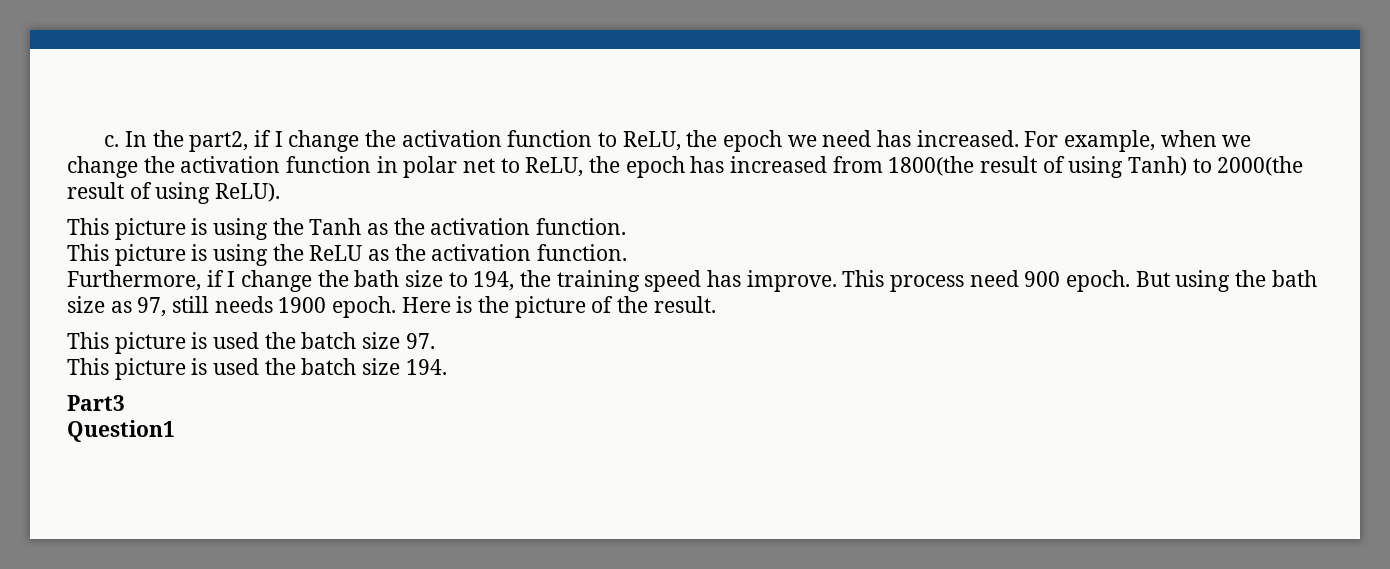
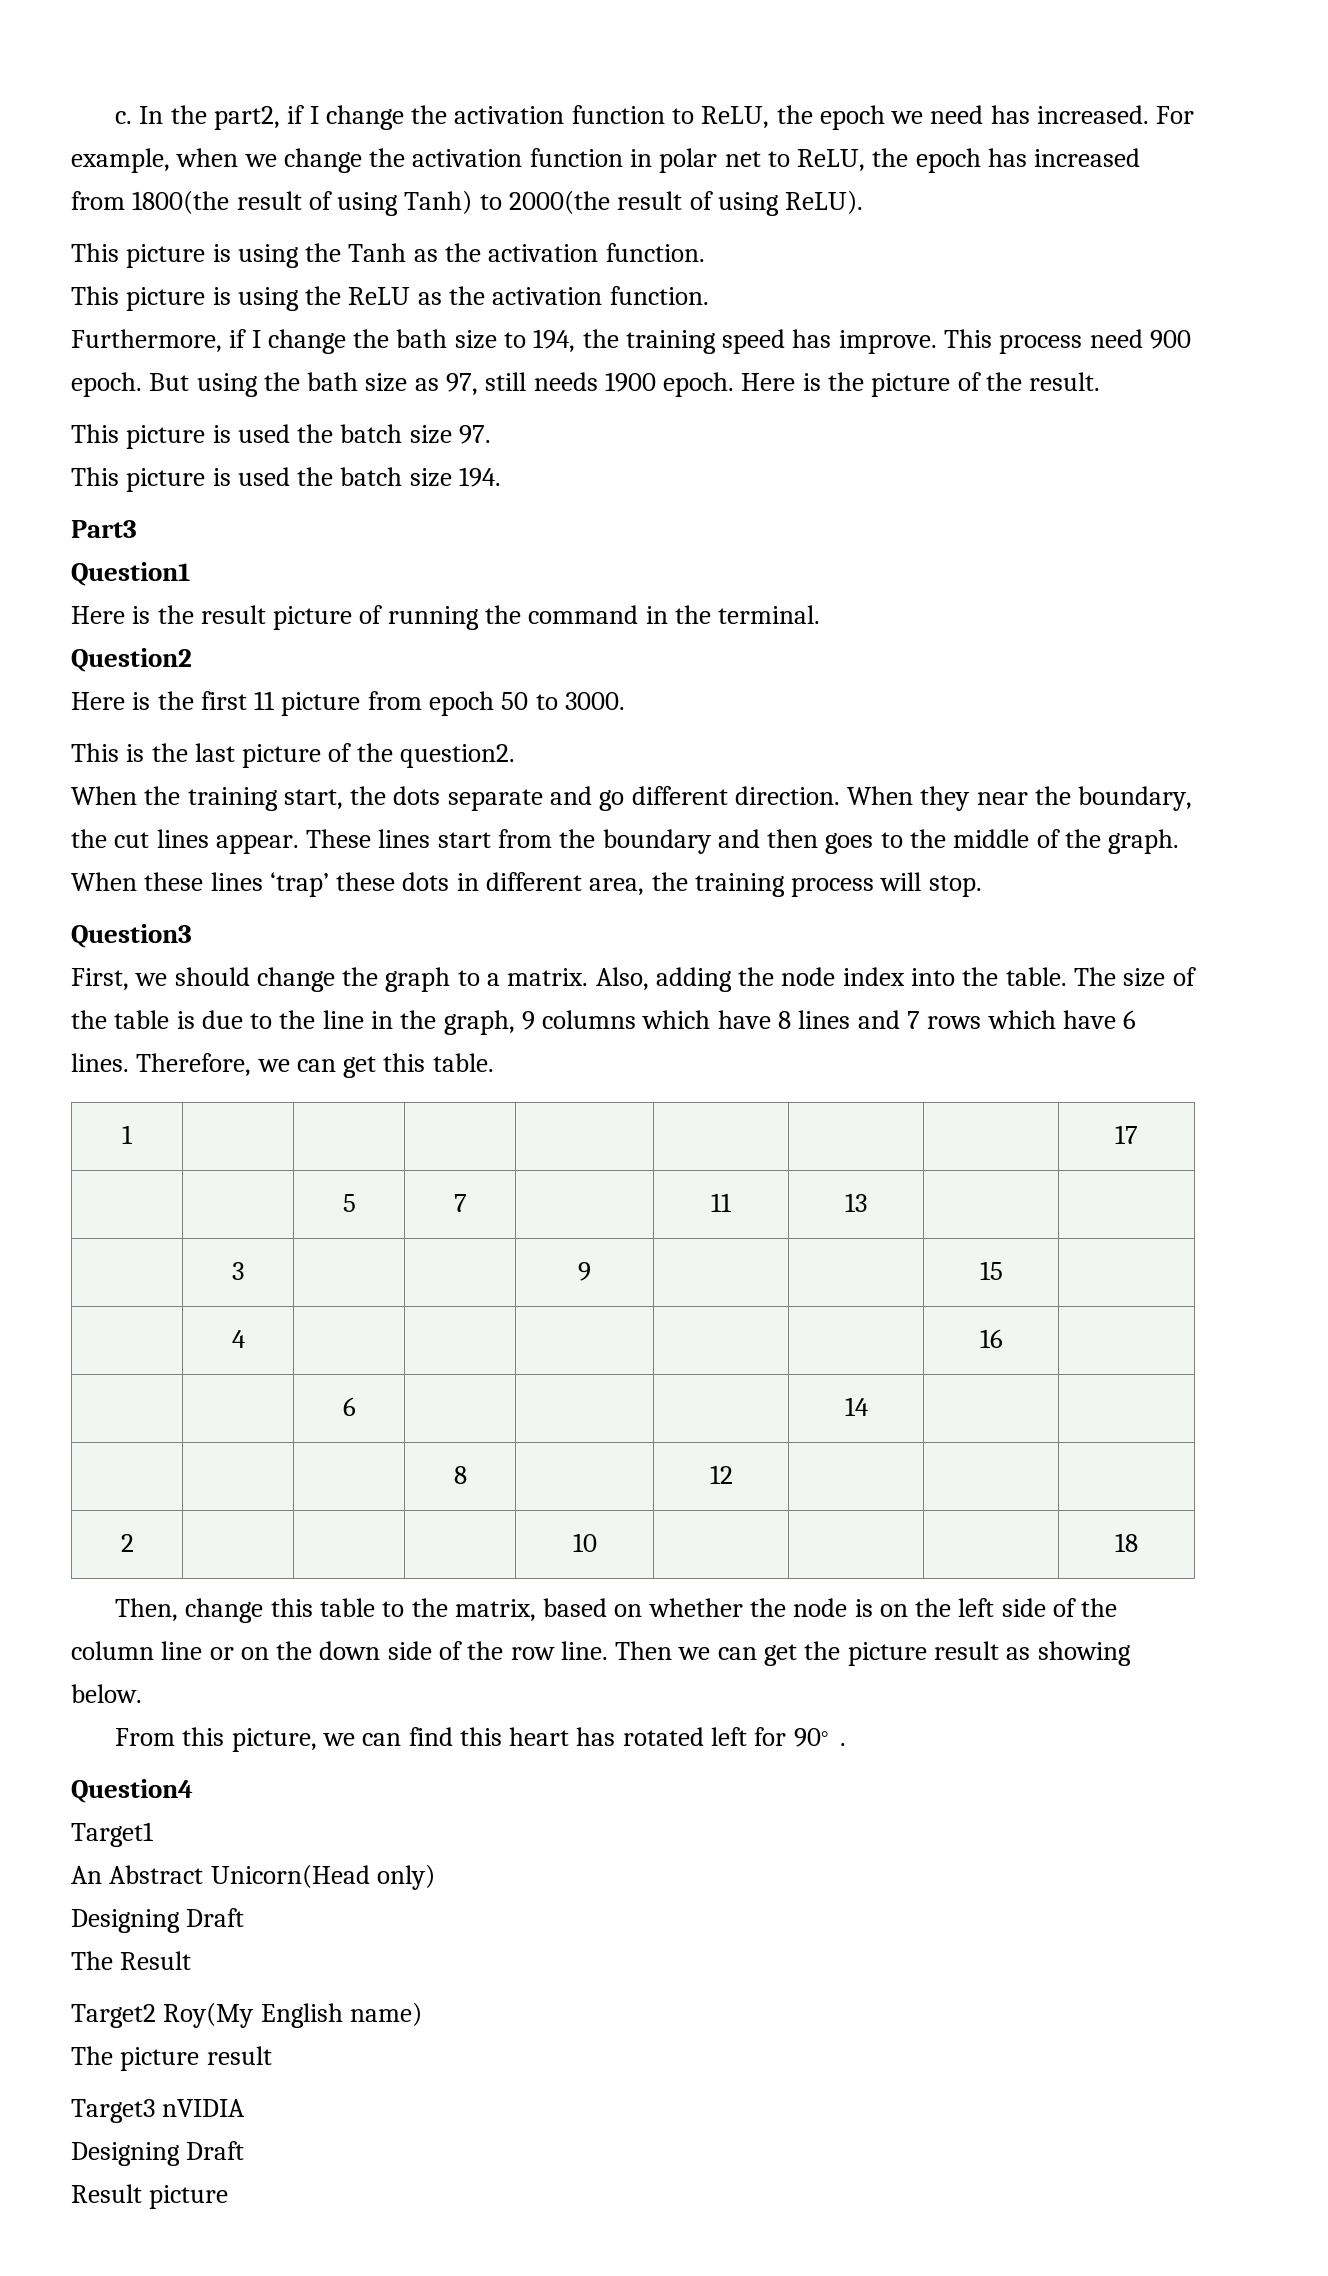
(175, 431) none -> [71,605,821,630] [71,648,192,672] [71,691,625,716] [71,743,516,768] [71,786,1193,811] [71,829,1180,854] [71,872,982,897] [71,924,192,948] [71,967,1196,992] [71,1010,1137,1035] [71,1053,494,1078] [122,1125,133,1144] [1115,1125,1138,1144] [342,1194,356,1212] [453,1194,467,1212] [711,1193,732,1212] [845,1193,867,1212] [232,1262,244,1280] [578,1262,591,1281] [979,1261,1003,1280] [231,1330,245,1348] [979,1329,1003,1348] [342,1397,356,1416] [844,1397,868,1416] [453,1466,467,1484] [709,1465,733,1484] [120,1534,134,1552] [572,1533,597,1552] [1115,1533,1138,1552] [115,1598,1118,1623] [71,1641,1131,1666] [71,1684,142,1703] [115,1727,840,1752] [839,1743,846,1746] [71,1779,193,1803] [71,1822,154,1847] [71,1864,435,1890] [71,1908,245,1933] [71,1951,192,1970] [71,2002,422,2028] [71,2046,272,2071] [71,2099,246,2123] [71,2141,245,2166] [71,2184,229,2209] // Here is the result picture of running the command in the terminal. // Question2 // Here is the first 11 picture from epoch 50 to 3000. // This is the last picture of the question2. // When the training start, the dots separate and go different direction. When they near the boundary, the cut lines appear. These lines start from the boundary and then goes to the middle of the graph. When these lines ‘trap’ these dots in different area, the training process will stop. // Question3 // First, we should change the graph to a matrix. Also, adding the node index into the table. The size of the table is due to the line in the graph, 9 columns which have 8 lines and 7 rows which have 6 lines. Therefore, we can get this table. // 1 | | | | | | | | 17 // | | 5 | 7 | | 11 | 13 | | // | 3 | | | 9 | | | 15 | // | 4 | | | | | | 16 | // | | 6 | | | | 14 | | // | | | 8 | | 12 | | | // 2 | | | | 10 | | | | 18 // Then, change this table to the matrix, based on whether the node is on the left side of the column line or on the down side of the row line. Then we can get the picture result as showing below. // From this picture, we can find this heart has rotated left for 90。. // Question4 // Target1 // An Abstract Unicorn(Head only) // Designing Draft // The Result // Target2 Roy(My English name) // The picture result // Target3 nVIDIA // Designing Draft // Result picture

